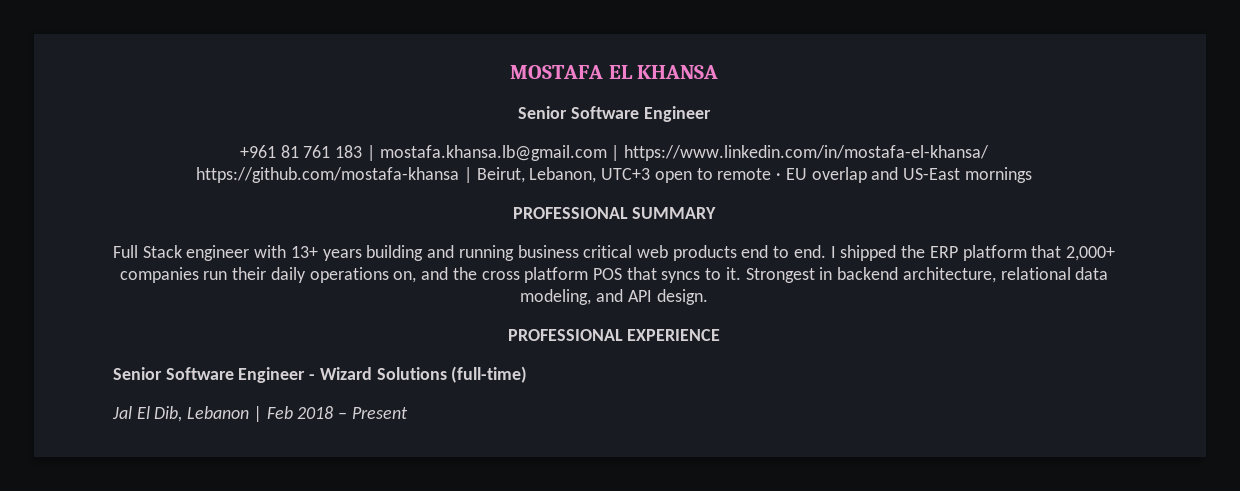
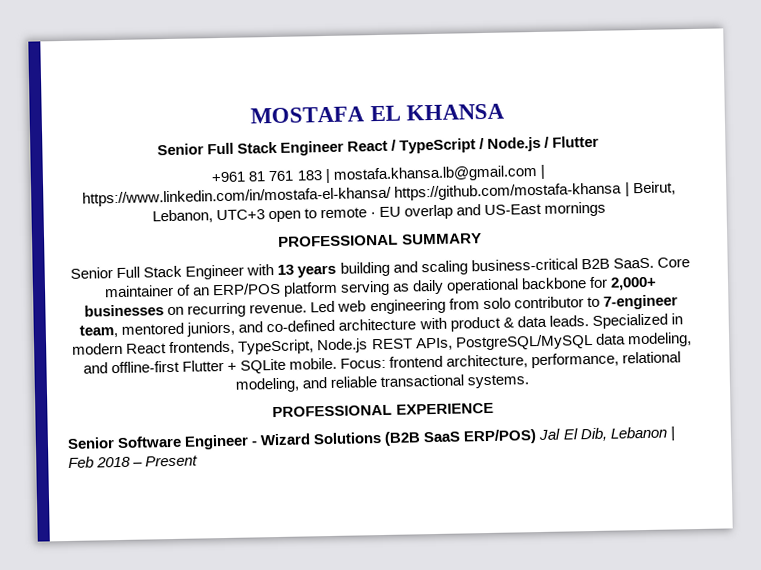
[571,106,711,122] Software Engineer -> [206,135,600,156] Full Stack Engineer React / TypeScript / Node.js / Flutter
[113,245,1115,261] [119,267,1109,283] [520,289,708,305] Full Stack engineer with 13+ years building and running business critical web products end to end. I shipped the ERP platform that 2,000+ companies run their daily operations on, and the cross platform POS that syncs to it. Strongest in backend architecture, relational data modeling, and API design. -> [70,257,690,280] [103,276,658,298] [84,294,678,318] [79,313,683,338] [72,332,692,356] [82,351,682,374] [234,374,530,393] Senior Full Stack Engineer with 13 years building and scaling business-critical B2B SaaS. Core maintainer of an ERP/POS platform serving as daily operational backbone for 2,000+ businesses on recurring revenue. Led web engineering from solo contributor to 7-engineer team, mentored juniors, and co-defined architecture with product & data leads. Specialized in modern React frontends, TypeScript, Node.js REST APIs, PostgreSQL/MySQL data modeling, and offline-first Flutter + SQLite mobile. Focus: frontend architecture, performance, relational modeling, and reliable transactional systems.
[451,366,528,383] (full-time) // -> [384,429,538,446] (B2B SaaS ERP/POS)

